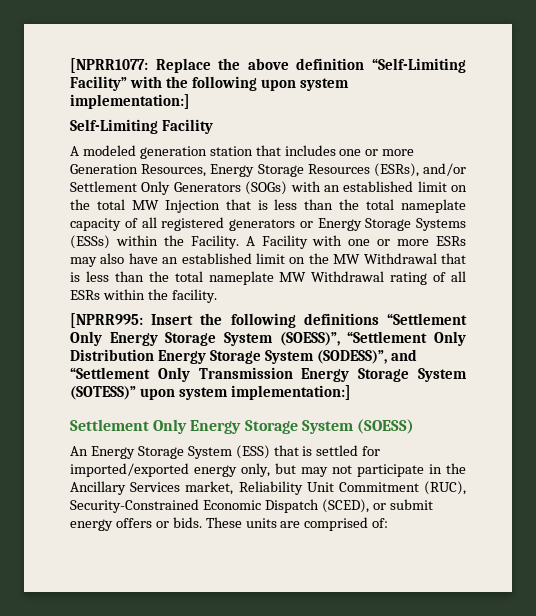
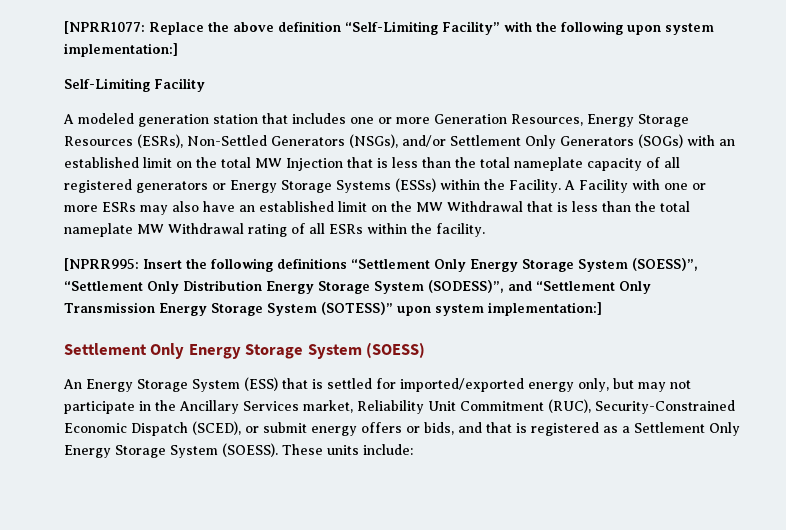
(419, 170) none -> [187,134,398,148] Non-Settled Generators (NSGs),
[172,517,389,531] bids. These units are comprised of: -> [424,422,740,436] [64,443,413,458] bids, and that is registered as a Settlement Only Energy Storage System (SOESS). These units include:

